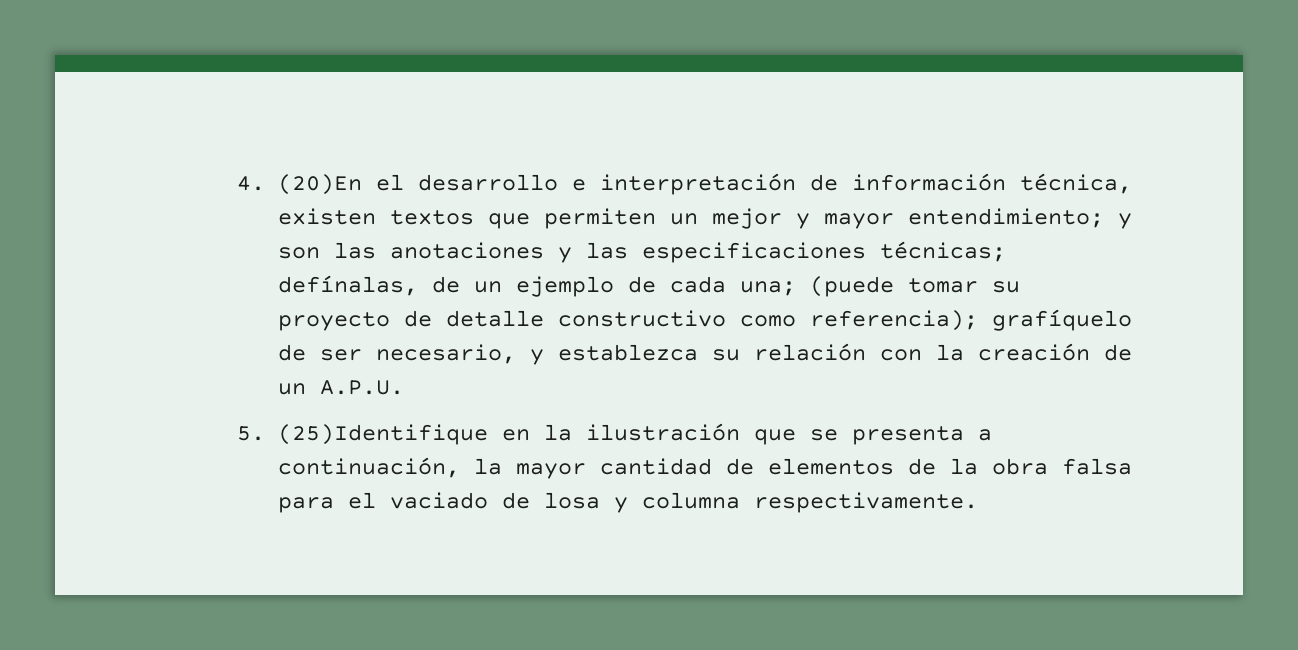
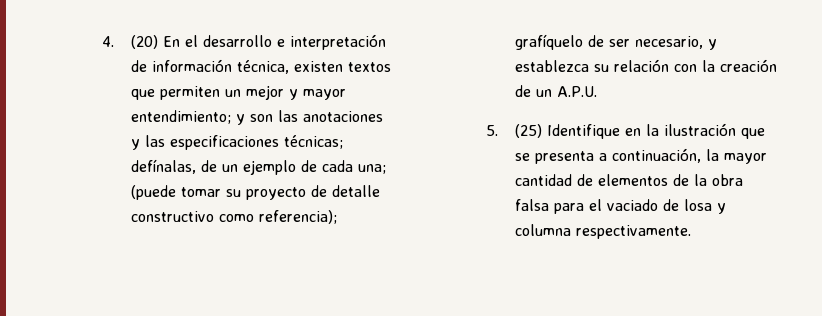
[277,174,362,195] (20)En -> [131,35,181,49] (20) En
[277,424,488,445] (25)Identifique -> [515,124,621,139] (25) Identifique

